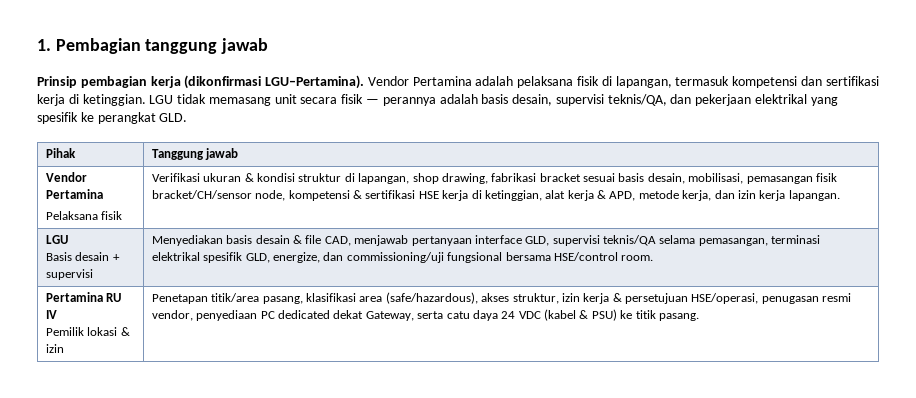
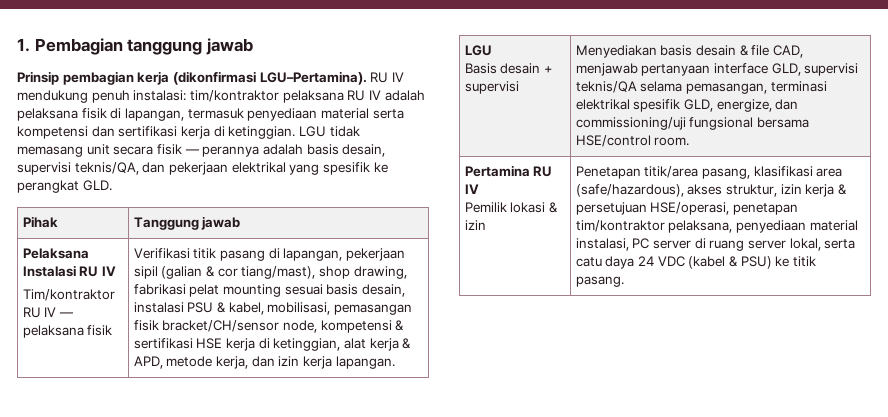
[367,76,472,86] Vendor Pertamina -> [370,72,404,83] [17,90,381,103] RU IV mendukung penuh instalasi: tim/kontraktor pelaksana RU IV
(730, 81) none -> [247,108,404,121] penyediaan material serta
[45,172,87,182] [45,189,103,199] [45,211,123,220] [151,173,410,184] Vendor Pertamina // Pelaksana fisik | Verifikasi ukuran & kondisi struktur di lapangan, -> [22,248,89,259] [22,265,116,277] [22,289,115,301] [22,307,74,318] [22,325,113,338] [133,248,405,261] [133,266,316,279] Pelaksana Instalasi RU IV // Tim/kontraktor RU IV — pelaksana fisik | Verifikasi titik pasang di lapangan, pekerjaan sipil (galian & cor tiang/mast),
[539,173,581,182] bracket -> [189,284,281,297] pelat mounting
(685, 178) none -> [133,302,264,315] instalasi PSU & kabel,
[761,293,852,304] [151,310,414,321] penugasan resmi vendor, penyediaan PC dedicated dekat Gateway, -> [732,203,798,215] [575,220,858,233] [575,238,821,251] penetapan tim/kontraktor pelaksana, penyediaan material instalasi, PC server di ruang server lokal,

